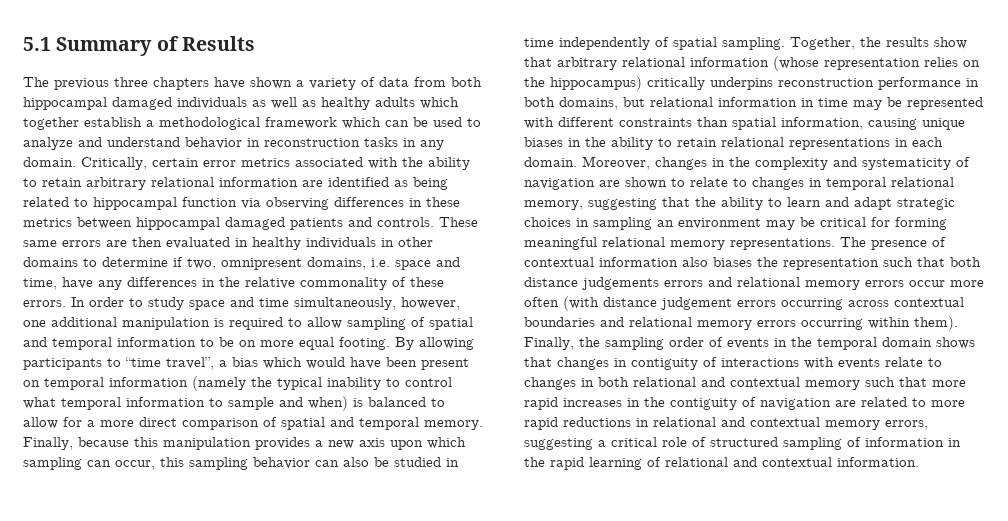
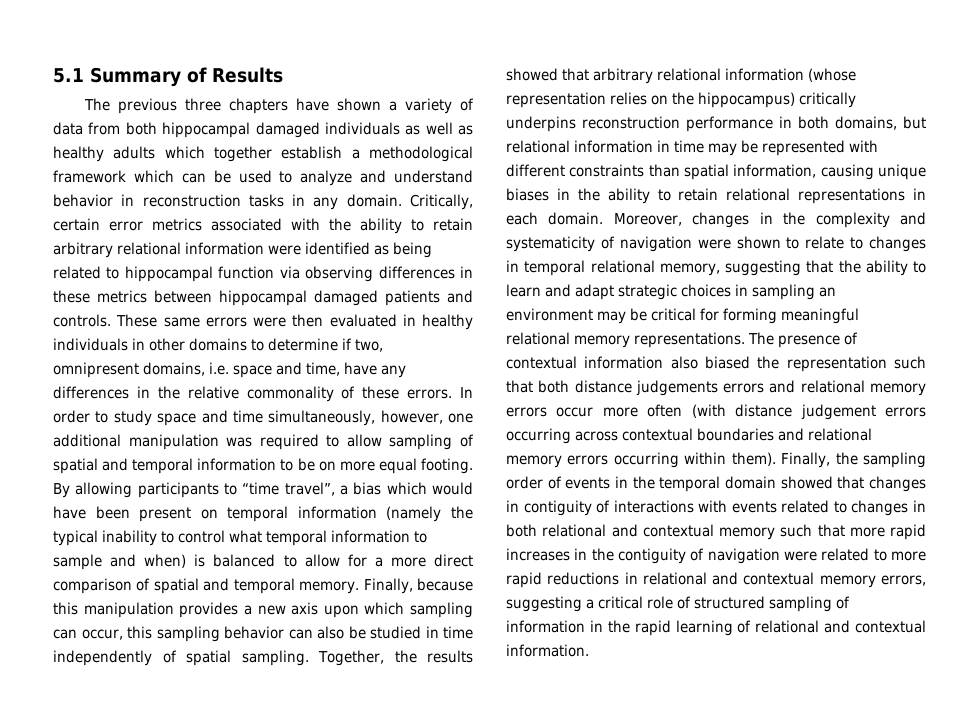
[302,180,323,187] are -> [268,245,302,255] were
[106,240,127,247] are -> [253,317,286,327] were
[214,318,224,327] is -> [226,437,253,447] was
[934,37,967,49] show -> [506,68,558,81] showed
[599,180,620,187] are -> [697,239,731,249] were
[713,257,752,267] biases -> [705,356,750,369] biased
[936,337,975,349] shows -> [780,476,833,489] showed
[885,357,923,367] relate -> [781,500,830,513] related
[835,400,856,407] are -> [784,551,817,561] were

